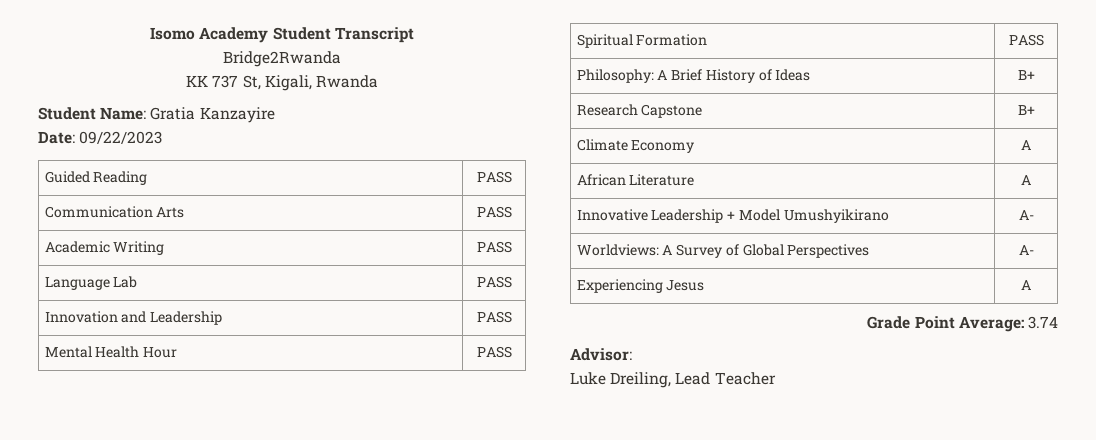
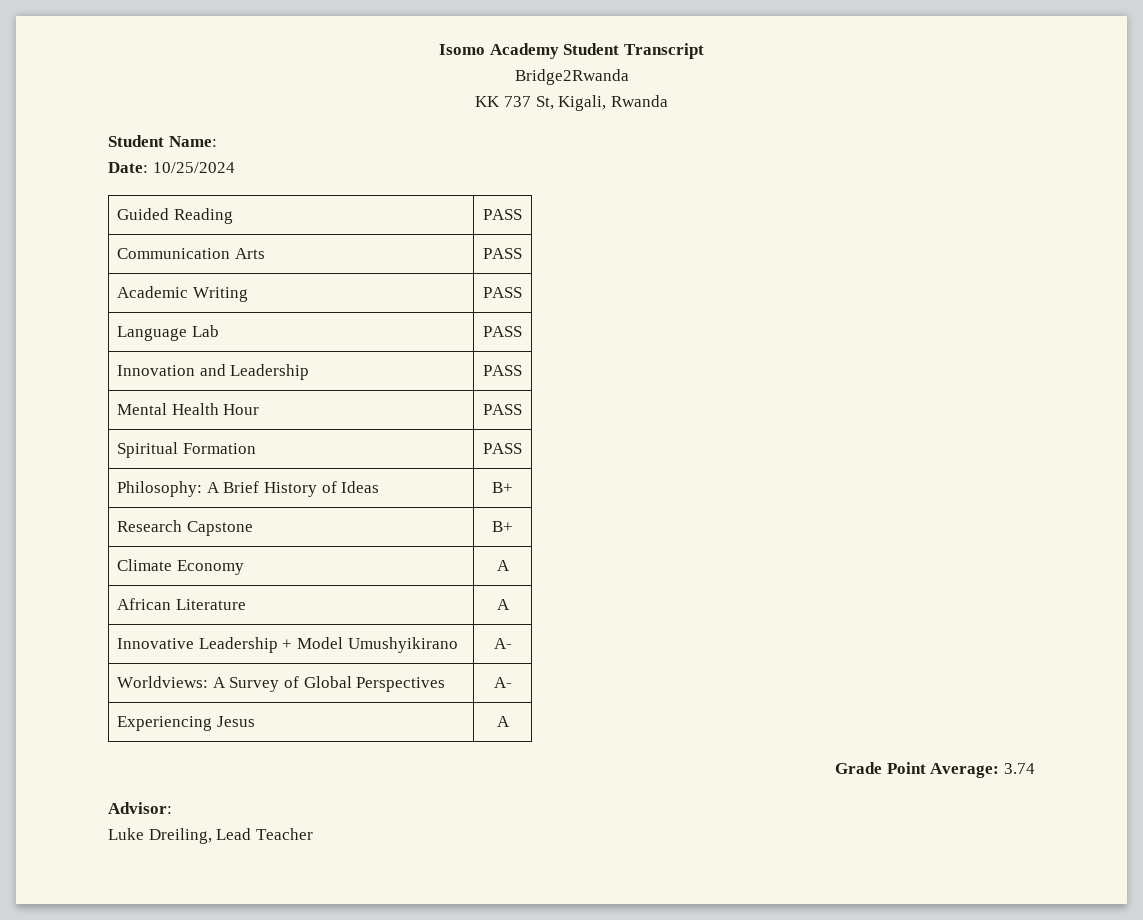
[150,107,275,123] Gratia Kanzayire -> (217, 141) none
[79,131,163,144] 09/22/2023 -> [152,162,235,173] 10/25/2024

